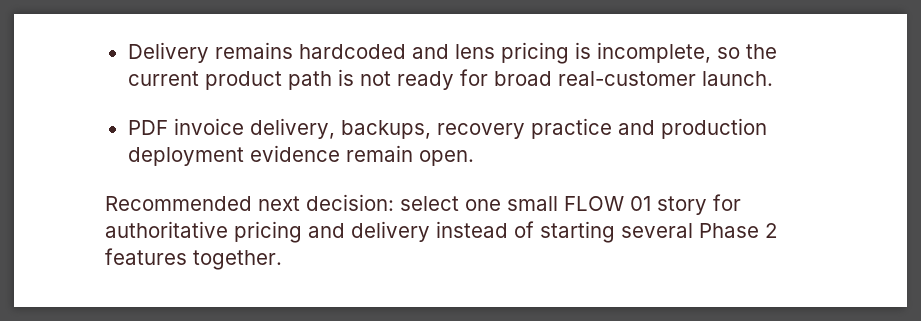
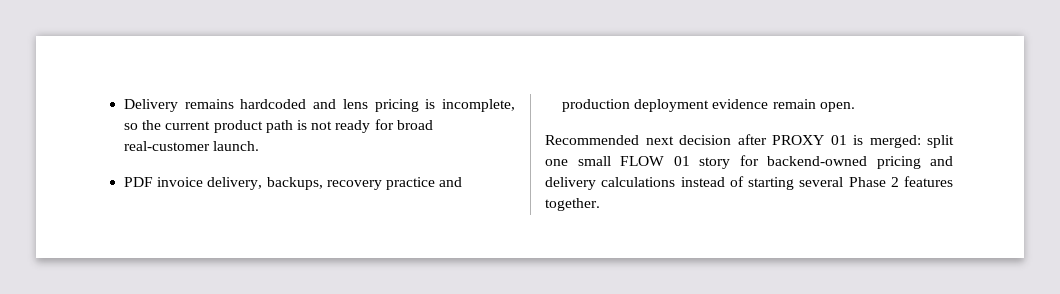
[306,194,459,211] decision: select -> [679,134,954,148] decision after PROXY 01 is merged: split
[105,221,228,238] authoritative -> [767,156,867,166] backend-owned
(430, 231) none -> [601,177,676,187] calculations

